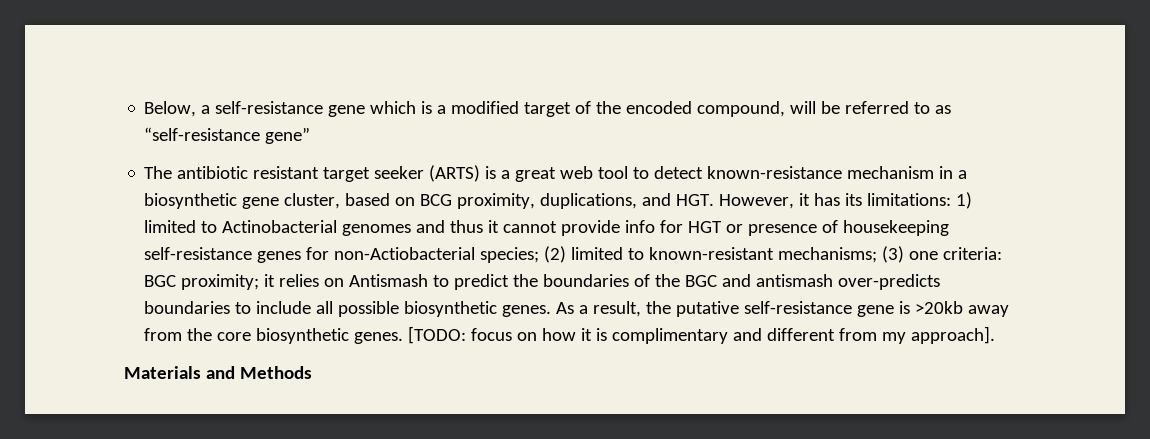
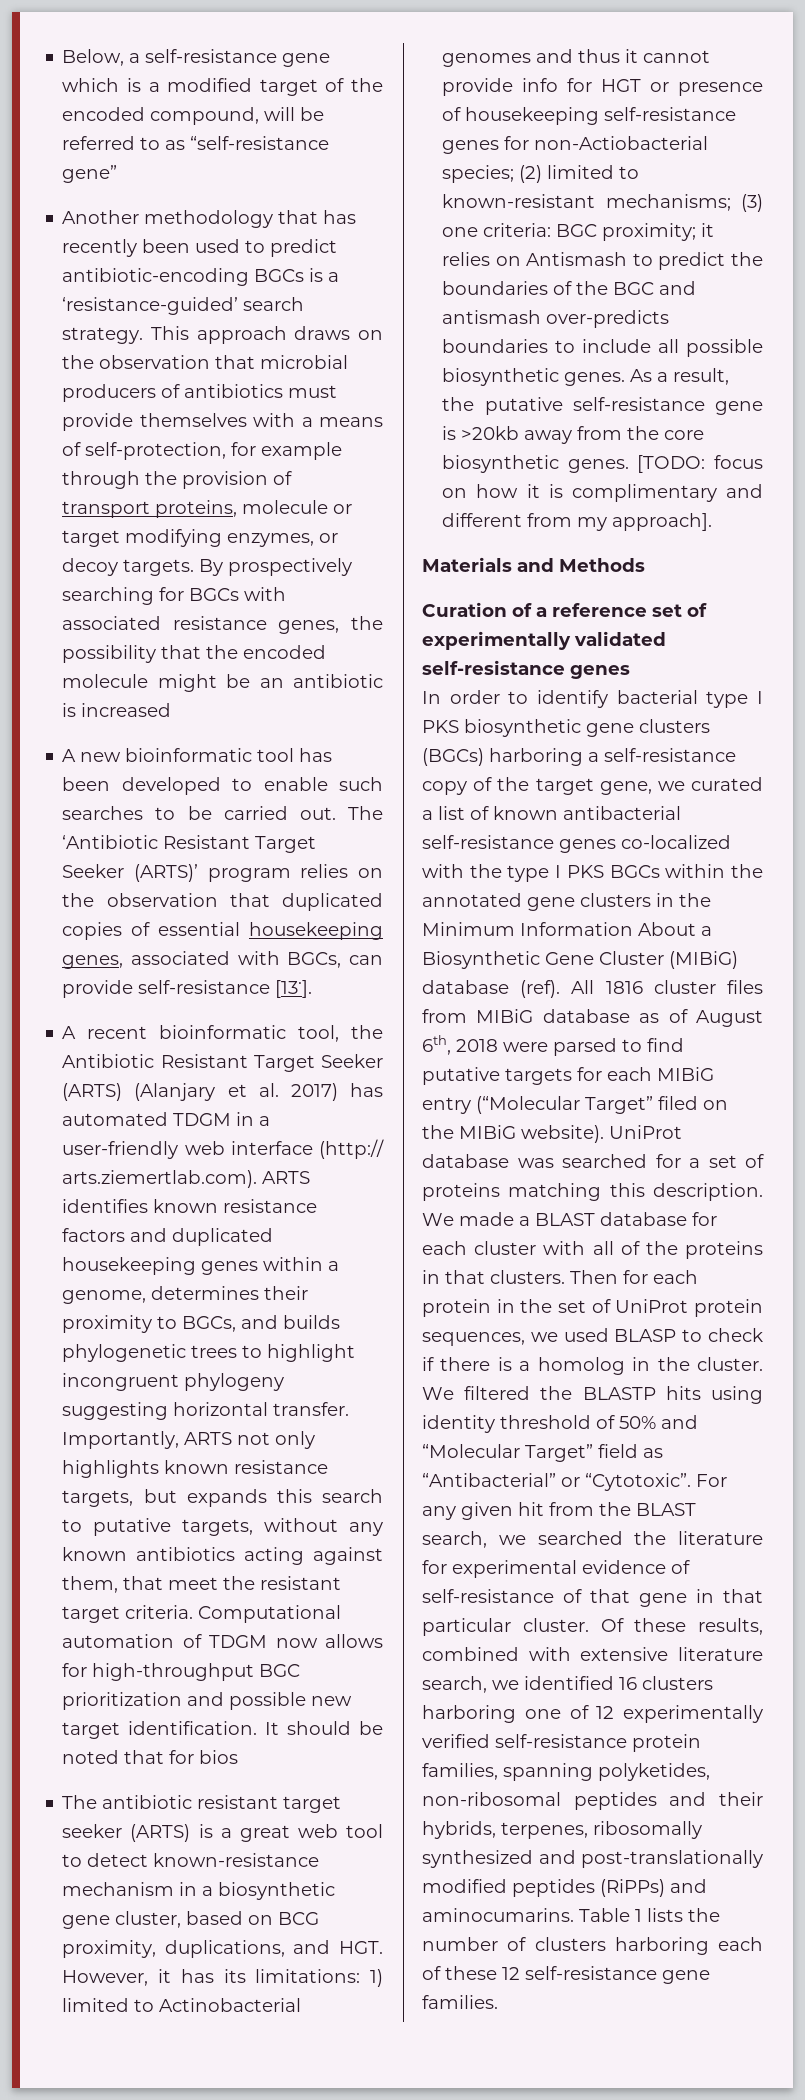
(311, 135) none -> [62,210,357,228] [62,239,338,257] [62,268,340,286] [62,297,305,315] [62,326,383,344] [62,355,349,369] [62,384,338,402] [62,413,383,431] [62,442,343,460] [62,471,293,489] [62,500,353,518] [62,529,339,547] [62,558,353,576] [62,587,287,605] [62,616,383,634] [62,645,327,663] [62,674,383,692] [62,703,172,717] [62,748,333,762] [62,777,383,795] [62,806,383,820] [62,835,317,853] [62,864,383,882] [62,893,383,911] [62,922,383,940] [62,951,383,969] [62,980,313,998] [62,1025,383,1042] [62,1054,383,1072] [62,1083,383,1101] [62,1112,271,1126] [62,1139,384,1159] [62,1170,311,1188] [62,1199,318,1213] [62,1228,274,1246] [62,1257,340,1275] [62,1286,309,1304] [62,1315,341,1333] [62,1344,356,1362] [62,1373,285,1391] [62,1402,350,1420] [62,1431,316,1449] [62,1460,329,1478] [62,1489,383,1507] [62,1518,383,1536] [62,1547,383,1565] [62,1576,342,1593] [62,1605,342,1623] [62,1634,383,1648] [62,1663,301,1681] [62,1692,353,1710] [62,1721,383,1739] [62,1750,239,1764] // Another methodology that has recently been used to predict antibiotic-encoding BGCs is a ‘resistance-guided’ search strategy. This approach draws on the observation that microbial producers of antibiotics must provide themselves with a means of self-protection, for example through the provision of transport proteins, molecule or target modifying enzymes, or decoy targets. By prospectively searching for BGCs with associated resistance genes, the possibility that the encoded molecule might be an antibiotic is increased // A new bioinformatic tool has been developed to enable such searches to be carried out. The ‘Antibiotic Resistant Target Seeker (ARTS)’ program relies on the observation that duplicated copies of essential housekeeping genes, associated with BGCs, can provide self-resistance [13•]. // A recent bioinformatic tool, the Antibiotic Resistant Target Seeker (ARTS) (Alanjary et al. 2017) has automated TDGM in a user-friendly web interface (http:// arts.ziemertlab.com). ARTS identifies known resistance factors and duplicated housekeeping genes within a genome, determines their proximity to BGCs, and builds phylogenetic trees to highlight incongruent phylogeny suggesting horizontal transfer. Importantly, ARTS not only highlights known resistance targets, but expands this search to putative targets, without any known antibiotics acting against them, that meet the resistant target criteria. Computational automation of TDGM now allows for high-throughput BGC prioritization and possible new target identification. It should be noted that for bios
(312, 372) none -> [422,602,707,617] [422,631,666,650] [422,660,630,679] [422,690,763,708] [422,719,710,737] [422,748,736,766] [422,777,763,795] [422,806,681,820] [422,835,731,853] [422,864,763,882] [422,893,711,911] [422,922,712,936] [422,951,738,969] [422,980,763,998] [422,1009,763,1027] [422,1035,684,1056] [422,1067,714,1085] [422,1096,728,1114] [422,1125,682,1143] [422,1154,764,1168] [422,1183,763,1201] [422,1212,717,1226] [422,1241,763,1259] [422,1270,698,1284] [422,1299,763,1317] [422,1328,763,1346] [422,1357,763,1375] [422,1386,763,1404] [422,1415,698,1433] [422,1444,663,1462] [422,1473,727,1491] [422,1502,696,1520] [422,1531,763,1548] [422,1560,690,1578] [422,1589,763,1607] [422,1618,763,1636] [422,1647,763,1661] [422,1676,713,1693] [422,1705,763,1723] [422,1734,701,1752] [422,1763,710,1781] [422,1792,763,1810] [422,1821,702,1839] [422,1850,763,1868] [422,1879,707,1897] [422,1908,720,1922] [422,1937,763,1955] [422,1966,710,1984] [422,1995,498,2009] // Curation of a reference set of experimentally validated self-resistance genes // In order to identify bacterial type I PKS biosynthetic gene clusters (BGCs) harboring a self-resistance copy of the target gene, we curated a list of known antibacterial self-resistance genes co-localized with the type I PKS BGCs within the annotated gene clusters in the Minimum Information About a Biosynthetic Gene Cluster (MIBiG) database (ref). All 1816 cluster files from MIBiG database as of August 6th, 2018 were parsed to find putative targets for each MIBiG entry (“Molecular Target” filed on the MIBiG website). UniProt database was searched for a set of proteins matching this description. We made a BLAST database for each cluster with all of the proteins in that clusters. Then for each protein in the set of UniProt protein sequences, we used BLASP to check if there is a homolog in the cluster. We filtered the BLASTP hits using identity threshold of 50% and “Molecular Target” field as “Antibacterial” or “Cytotoxic”. For any given hit from the BLAST search, we searched the literature for experimental evidence of self-resistance of that gene in that particular cluster. Of these results, combined with extensive literature search, we identified 16 clusters harboring one of 12 experimentally verified self-resistance protein families, spanning polyketides, non-ribosomal peptides and their hybrids, terpenes, ribosomally synthesized and post-translationally modified peptides (RiPPs) and aminocumarins. Table 1 lists the number of clusters harboring each of these 12 self-resistance gene families.

